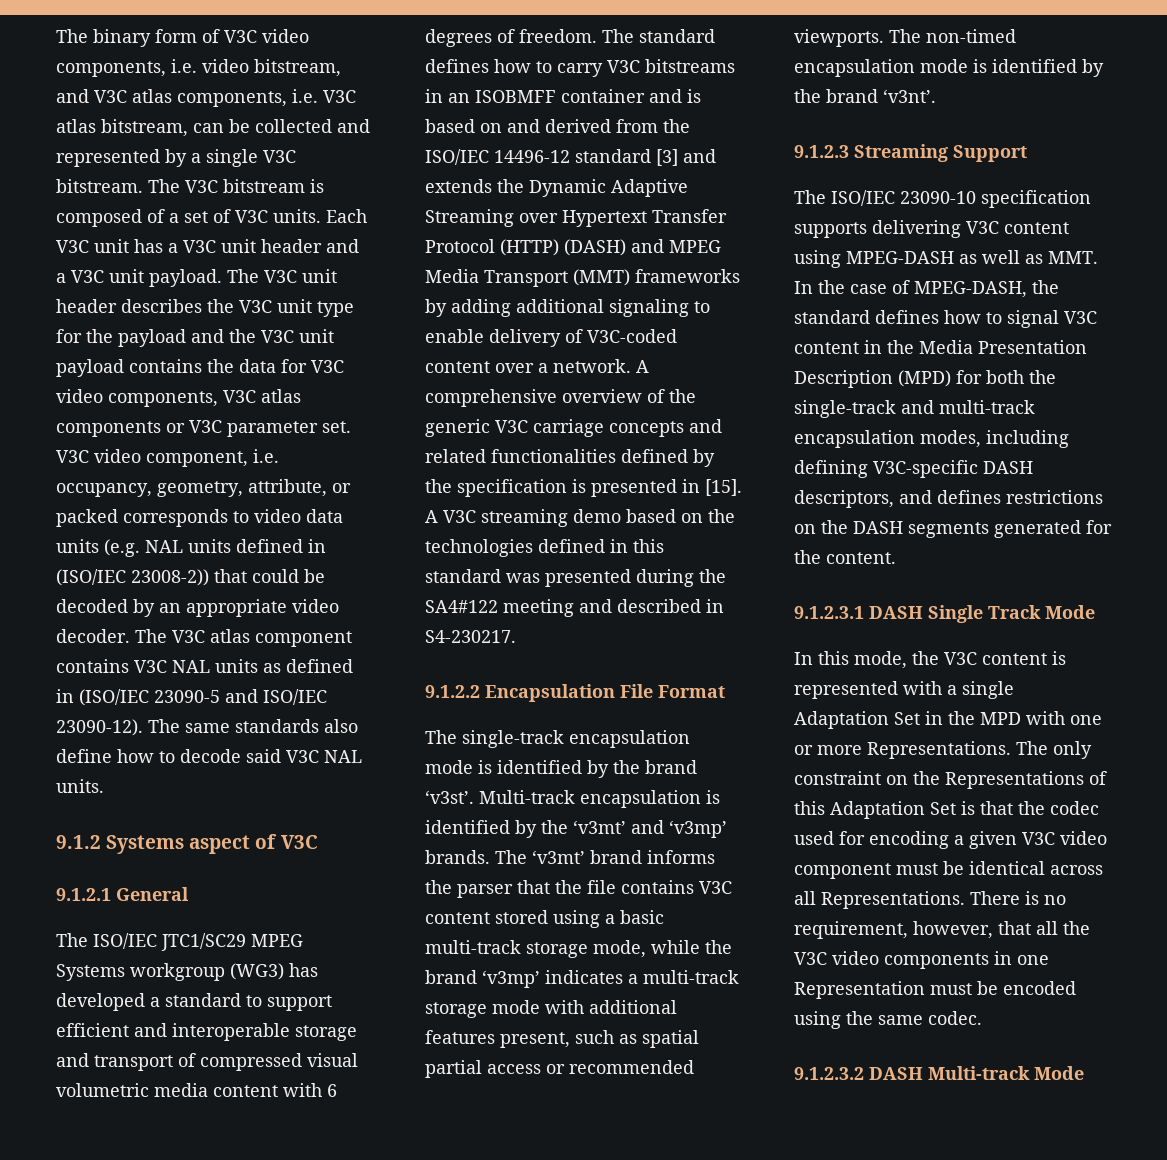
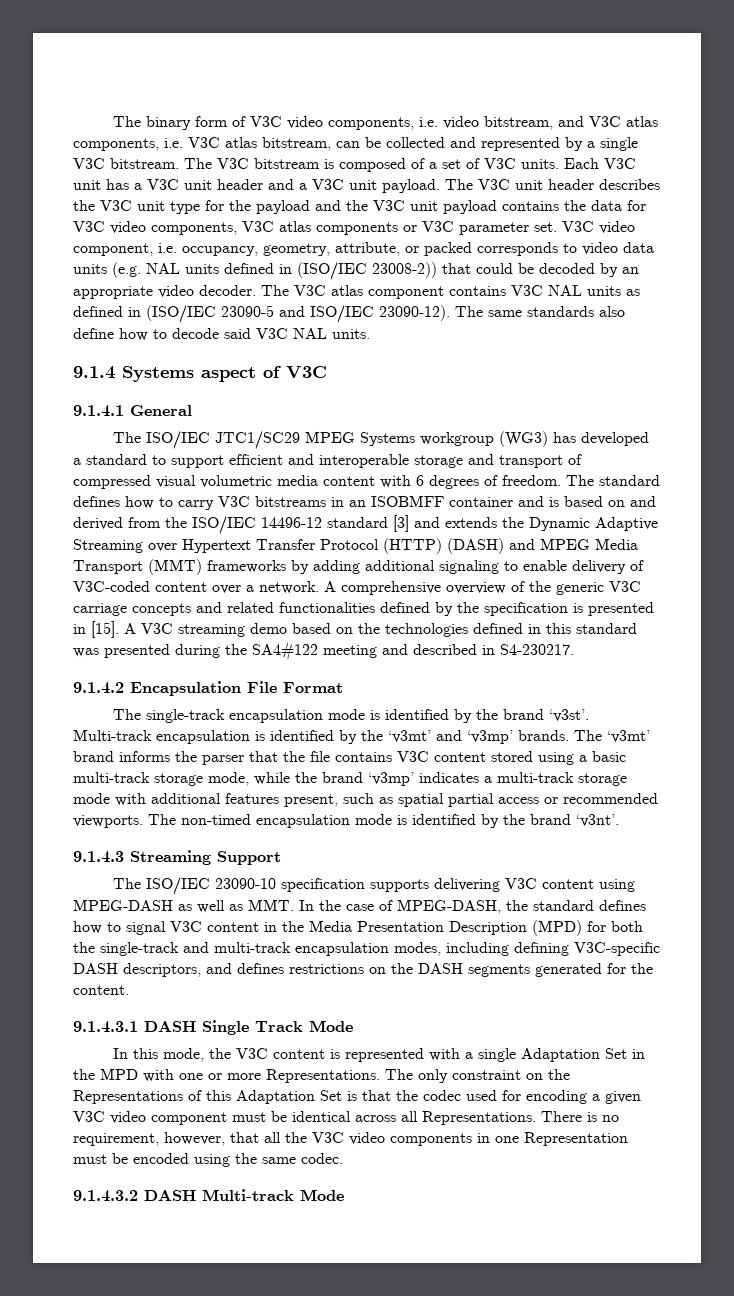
[56,835,101,849] 9.1.2 -> [73,366,115,379] 9.1.4
[56,888,111,901] 9.1.2.1 -> [73,405,124,417] 9.1.4.1
[425,685,480,698] 9.1.2.2 -> [73,682,124,694] 9.1.4.2
[794,145,849,158] 9.1.2.3 -> [73,851,124,863] 9.1.4.3
[794,606,864,619] 9.1.2.3.1 -> [73,1021,138,1033] 9.1.4.3.1
[794,1067,864,1080] 9.1.2.3.2 -> [73,1190,138,1202] 9.1.4.3.2

